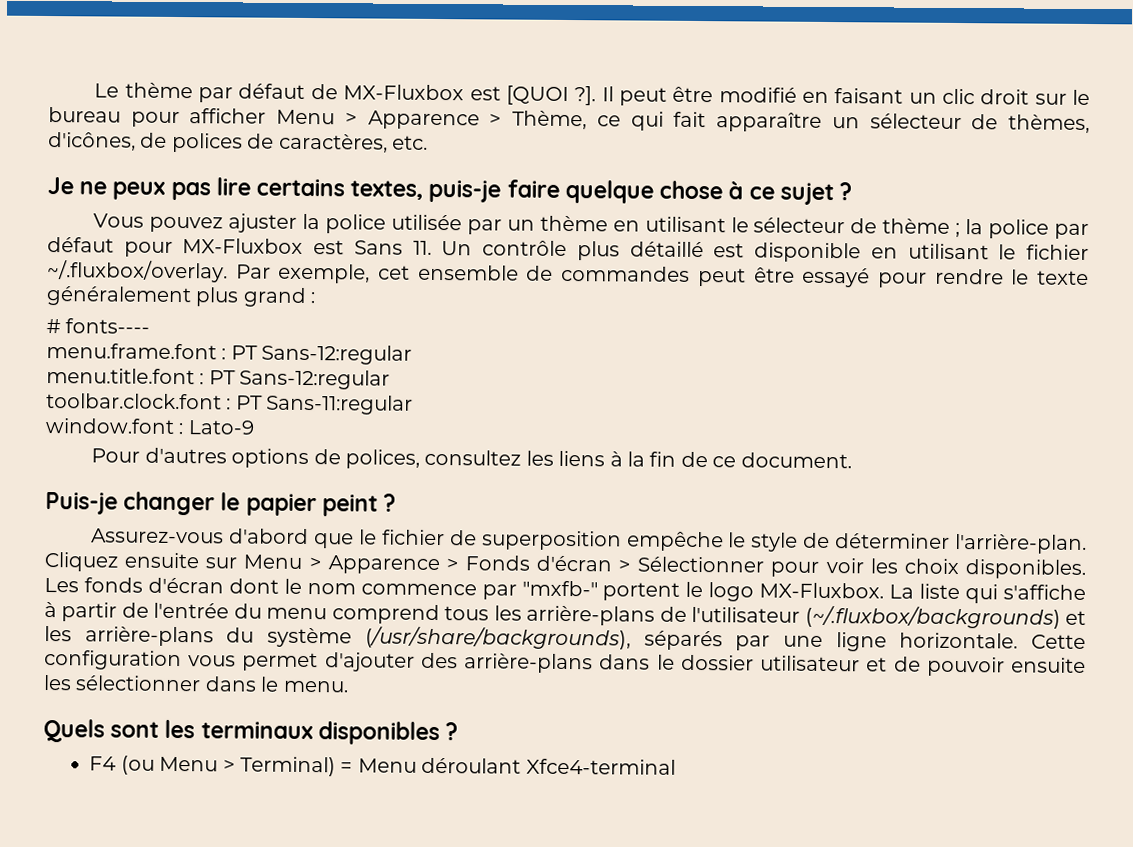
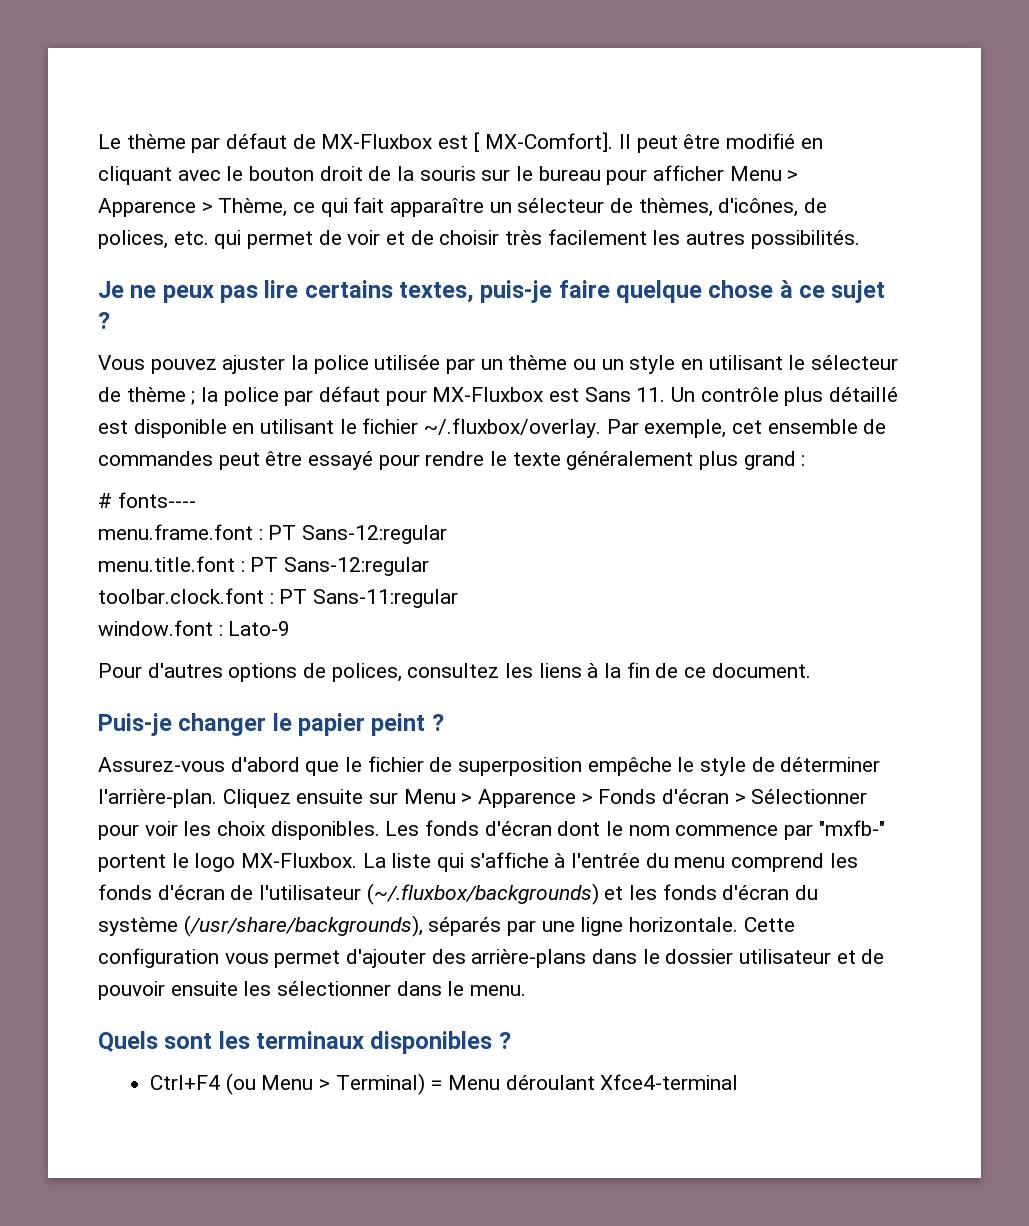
[505,85,597,106] [QUOI ?]. -> [473,132,614,152] [ MX-Comfort].
[834,88,1030,105] faisant un clic droit -> [98,166,476,185] cliquant avec le bouton droit de la souris
[171,132,428,153] polices de caractères, etc. -> [98,229,860,249] polices, etc. qui permet de voir et de choisir très facilement les autres possibilités.
(608, 223) none -> [573,355,676,374] ou un style
[61,602,149,622] partir de -> (566, 860) none
[444,605,656,626] tous les arrière-plans -> [829,853,858,868] [98,884,225,900] les fonds d'écran
[84,626,214,647] arrière-plans -> [662,884,790,900] fonds d'écran
[89,756,117,771] F4 -> [150,1075,221,1090] Ctrl+F4

